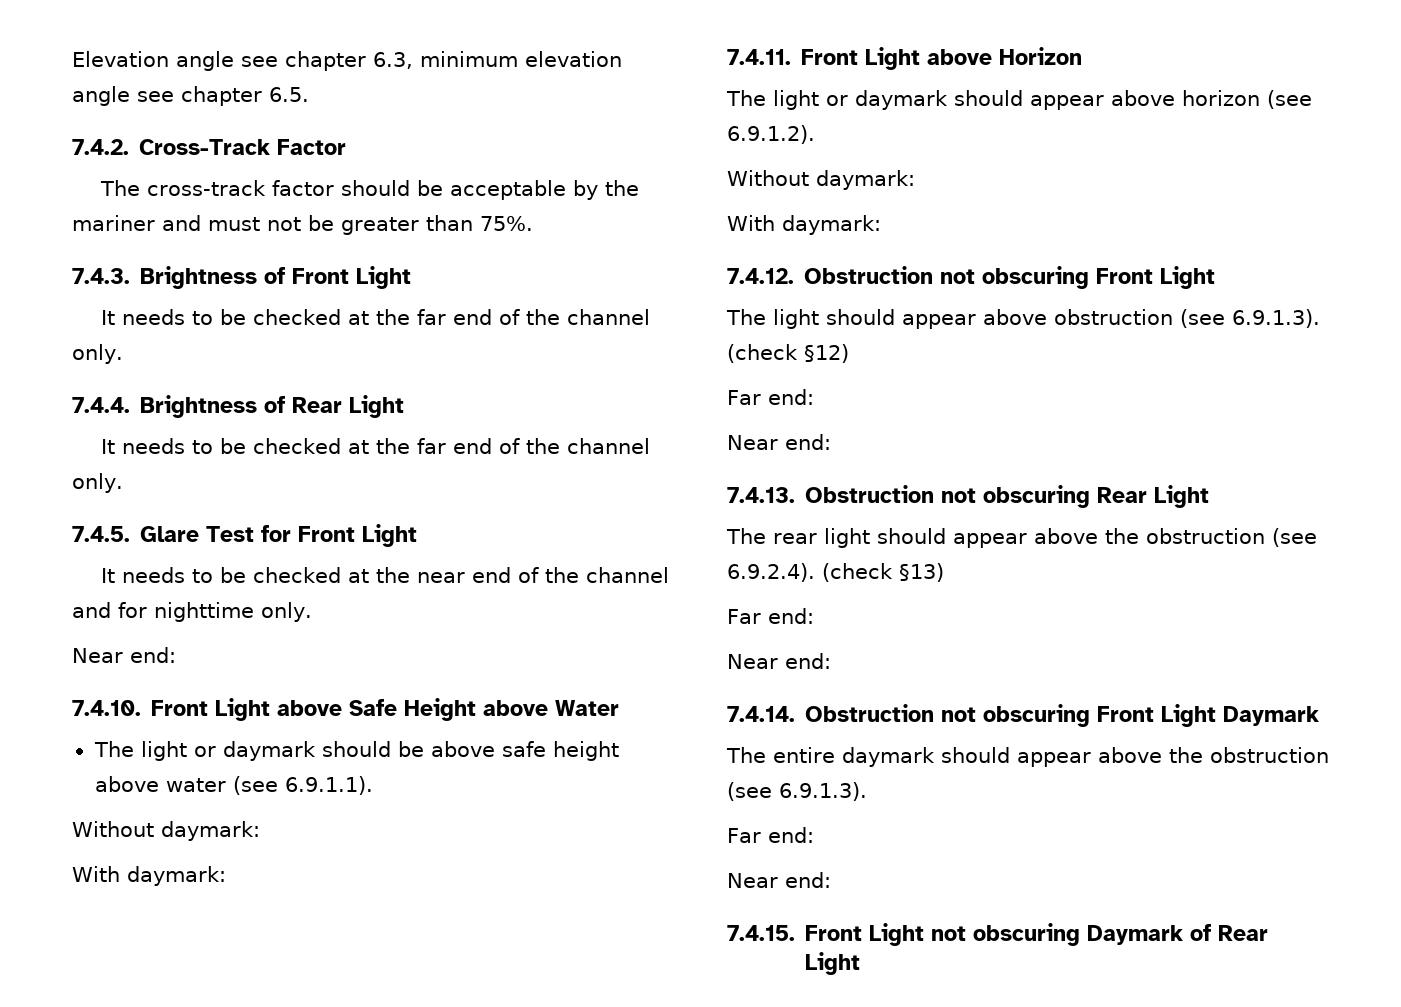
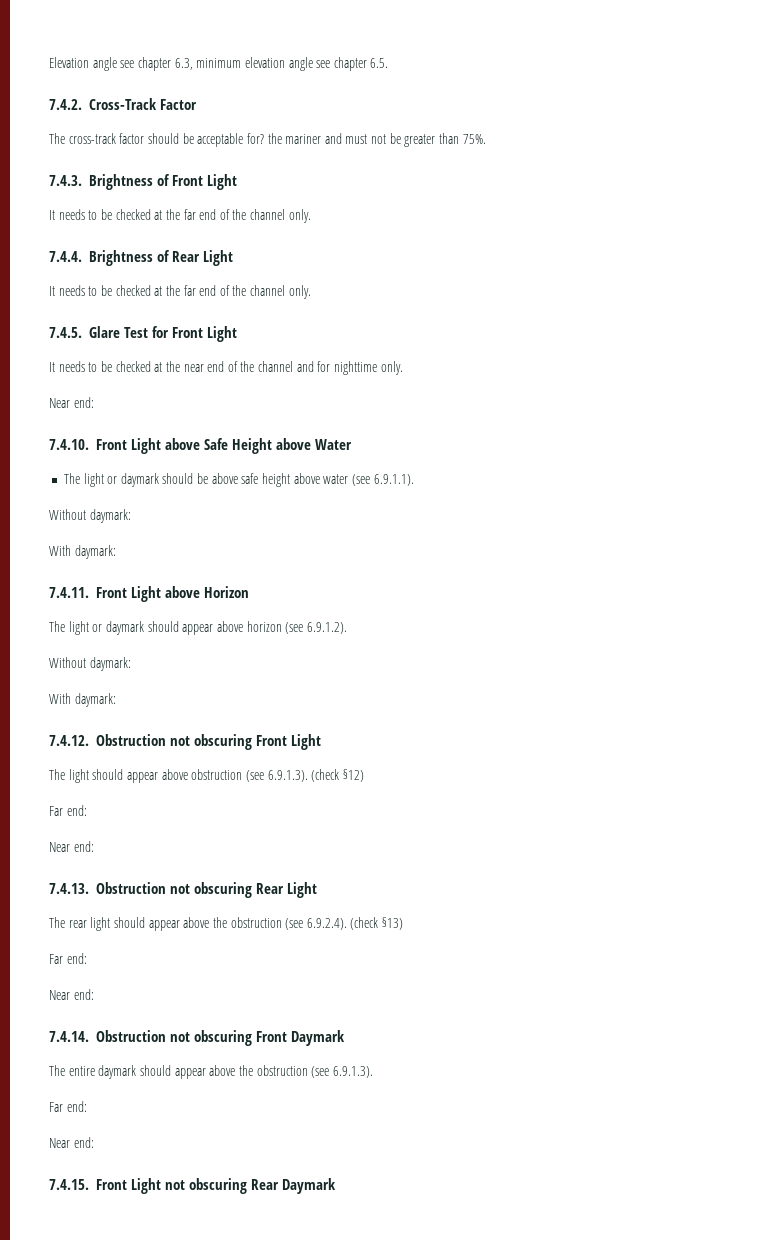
[572,180,598,200] by -> [246,133,264,144] for?
[1161,704,1217,727] Light -> (287, 1036) none
[1087,924,1269,945] [805,952,861,975] Daymark of Rear Light -> [250,1178,336,1194] Rear Daymark

